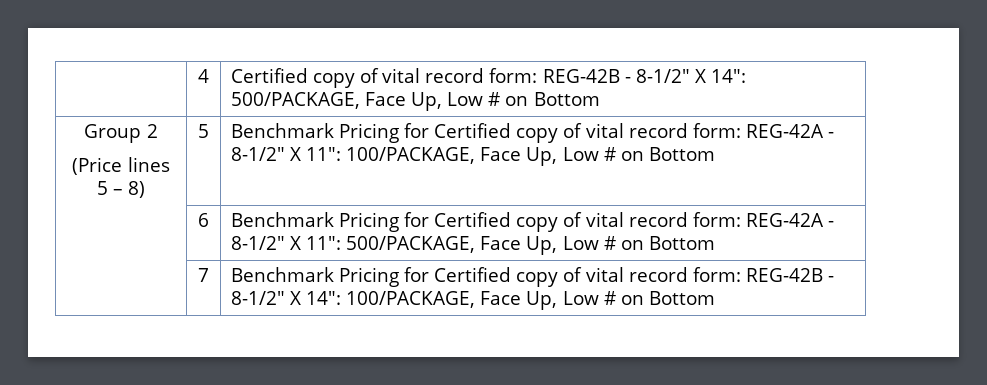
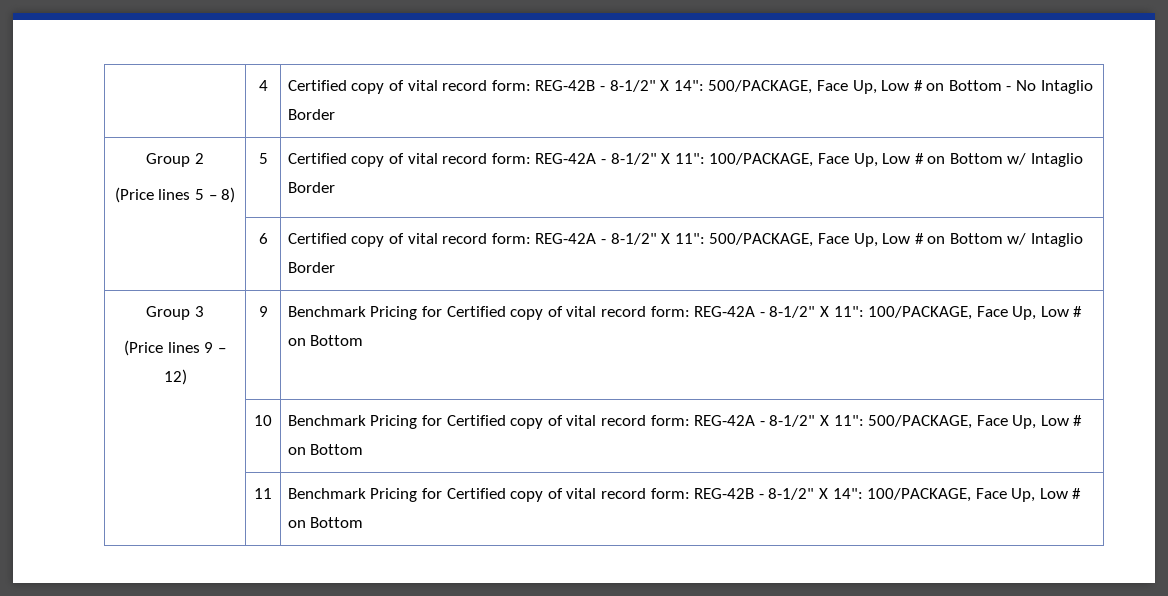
(600, 99) none -> [1006,80,1093,94] [287,109,335,120] - No Intaglio Border
(209, 131) none -> [287,153,1084,167] [287,182,335,193] [258,233,268,244] [287,233,1084,247] [287,262,335,273] [146,306,204,320] [124,340,226,356] [163,369,187,385] [258,306,268,317] | Certified copy of vital record form: REG-42A - 8-1/2" X 11": 100/PACKAGE, Face Up, Low # on Bottom w/ Intaglio Border // | 6 | Certified copy of vital record form: REG-42A - 8-1/2" X 11": 500/PACKAGE, Face Up, Low # on Bottom w/ Intaglio Border // Group 3 // (Price lines 9 – 12) | 9
[198,213,209,227] 6 -> [254,415,272,426] 10
[198,268,209,282] 7 -> [254,488,272,499] 11

